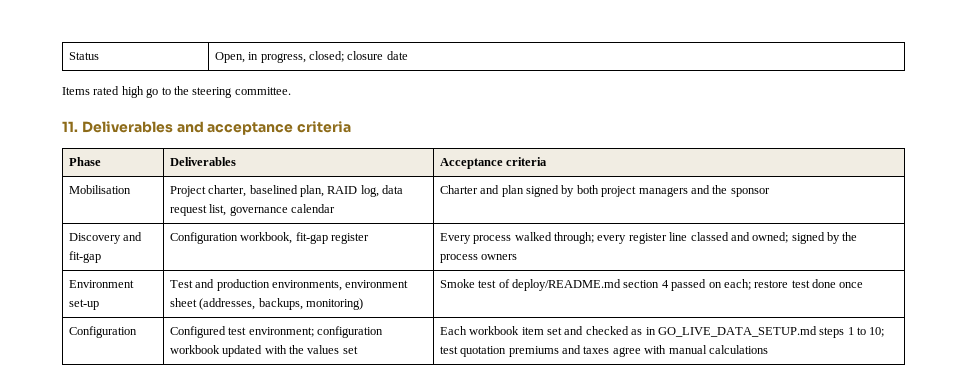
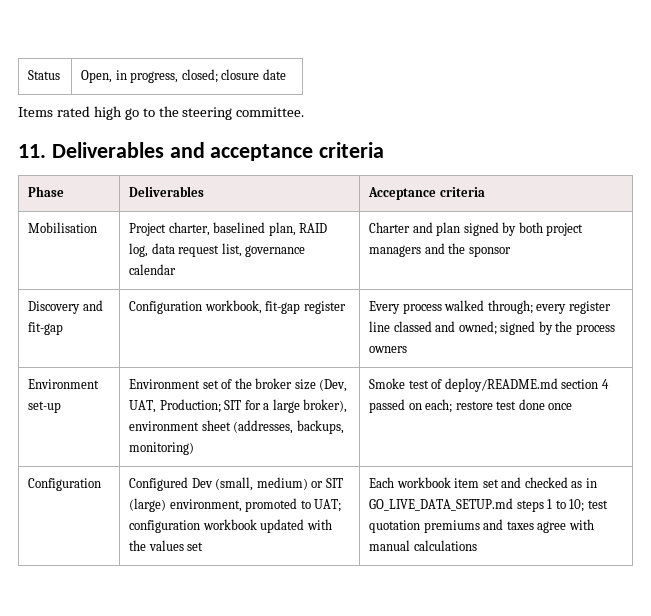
[169,279,343,291] Test and production environments, -> [129,378,348,392] [129,399,348,413] Environment set of the broker size (Dev, UAT, Production; SIT for a large broker),
[228,327,314,337] test environment; -> [191,477,343,491] [129,498,342,512] Dev (small, medium) or SIT (large) environment, promoted to UAT;

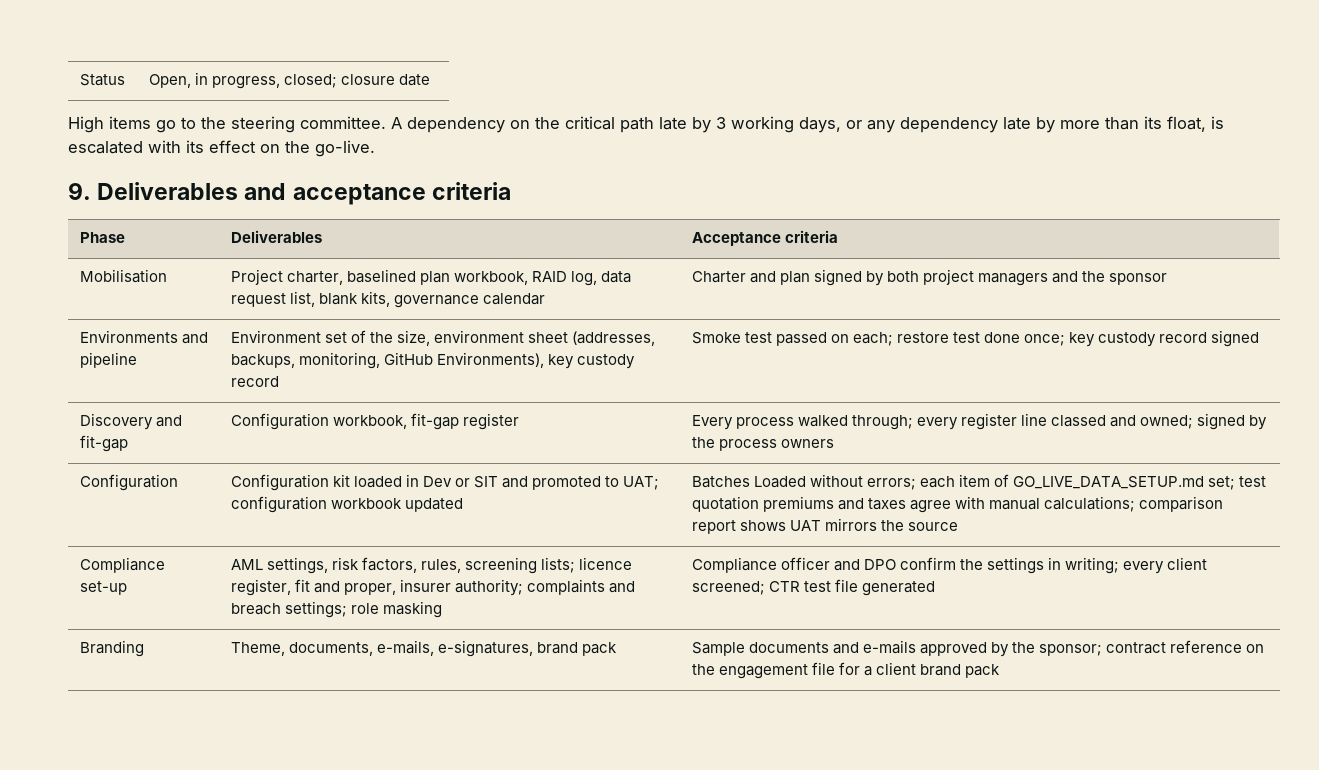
[18,106,122,120] Items rated high -> [68,116,151,133] High items
[18,144,46,158] // 11. -> [391,116,1224,133] [68,140,375,157] [68,182,91,200] A dependency on the critical path late by 3 working days, or any dependency late by more than its float, is escalated with its effect on the go-live. // 9.
[268,222,296,236] plan, -> [419,271,528,285] plan workbook,
(242, 250) none -> [318,291,390,307] blank kits,
(511, 251) none -> [79,330,208,344] [79,352,137,368] [230,330,656,346] [230,352,635,369] [230,376,279,387] [691,330,1260,347] // Environments and pipeline | Environment set of the size, environment sheet (addresses, backups, monitoring, GitHub Environments), key custody record | Smoke test passed on each; restore test done once; key custody record signed
[28,379,100,389] [28,401,62,413] [129,378,348,392] [129,399,348,413] [129,420,344,434] [129,442,195,455] [369,378,609,392] [369,399,573,413] [28,478,102,491] [129,477,343,491] [129,498,242,512] Environment set-up | Environment set of the broker size (Dev, UAT, Production; SIT for a large broker), environment sheet (addresses, backups, monitoring) | Smoke test of deploy/README.md section 4 passed on each; restore test done once // Configuration | Configured Dev (small, medium) or SIT (large) environment, -> [79,474,178,491] [230,474,529,491] Configuration | Configuration kit loaded in Dev or SIT and
[306,519,332,530] [129,540,204,551] [369,477,597,488] [369,498,585,512] with the values set | Each workbook item set and checked as in GO_LIVE_DATA_SETUP.md steps 1 to 10; -> [691,474,1236,490] | Batches Loaded without errors; each item of GO_LIVE_DATA_SETUP.md set;
[413,540,477,551] calculations -> [1044,496,1224,512] [691,518,958,534] [79,557,165,573] [79,581,127,595] [230,557,633,574] [230,579,636,596] [230,601,442,618] [691,557,1208,574] [691,579,935,596] [79,640,144,657] [230,640,617,657] [691,640,1265,657] [691,662,1001,679] calculations; comparison report shows UAT mirrors the source // Compliance set-up | AML settings, risk factors, rules, screening lists; licence register, fit and proper, insurer authority; complaints and breach settings; role masking | Compliance officer and DPO confirm the settings in writing; every client screened; CTR test file generated // Branding | Theme, documents, e-mails, e-signatures, brand pack | Sample documents and e-mails approved by the sponsor; contract reference on the engagement file for a client brand pack

